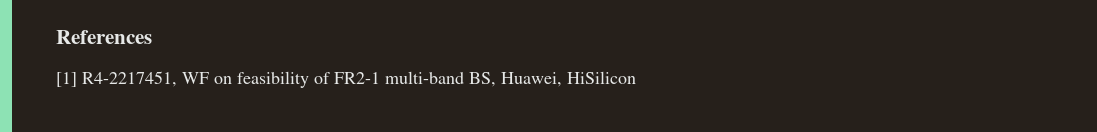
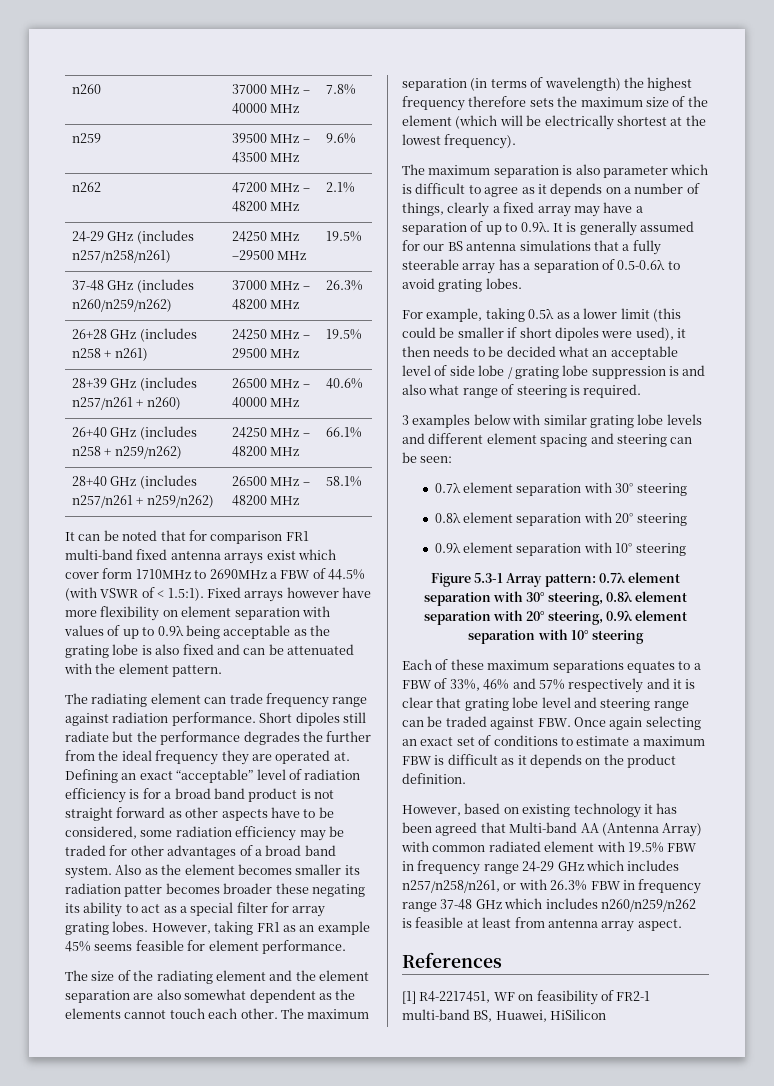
(56, 37) none -> [71,84,101,94] [231,84,310,94] [231,103,300,114] [325,84,356,95] [71,133,101,143] [231,133,310,143] [231,152,300,163] [325,133,356,144] [71,182,101,192] [231,182,310,193] [231,201,300,212] [325,182,355,193] [71,230,194,244] [71,250,171,263] [231,231,300,242] [231,250,307,260] [325,231,362,242] [71,279,194,293] [71,299,172,312] [231,280,310,290] [231,299,300,310] [325,280,363,291] [71,328,197,342] [71,348,148,361] [231,329,310,340] [231,348,300,358] [325,329,362,340] [71,377,197,391] [71,397,181,410] [231,378,310,388] [231,397,300,408] [325,378,363,389] [71,426,197,440] [71,446,182,459] [231,427,310,438] [231,446,300,457] [325,427,362,438] [71,475,197,489] [71,495,214,508] [231,476,310,486] [231,495,300,506] [325,476,362,487] [65,530,309,544] [65,549,336,564] [65,568,365,580] [65,587,371,602] [65,606,330,621] [64,625,330,639] [65,644,354,658] [64,663,223,677] [65,693,368,708] [65,712,366,726] [65,731,372,745] [65,750,350,765] [65,769,361,783] [65,788,334,803] [65,807,334,821] [65,826,344,841] [65,845,336,859] [65,864,360,879] [65,883,365,897] [65,902,326,917] [65,921,370,935] [65,940,346,954] [65,970,369,984] [65,989,356,1003] [65,1008,370,1019] [402,77,693,91] [402,96,708,111] [402,115,706,130] [402,134,517,149] [402,164,709,178] [402,183,700,197] [402,202,643,217] [402,221,694,236] [402,240,661,255] [402,259,680,274] [402,278,522,292] [402,308,681,322] [402,327,686,341] [402,346,678,360] [402,365,706,379] [402,384,642,398] [402,414,702,428] [402,433,693,447] [402,452,453,463] [434,482,687,496] [434,512,687,526] [434,542,686,556] [430,572,681,587] [423,591,688,606] [423,610,688,625] [468,629,644,644] [402,659,701,673] [402,678,696,693] [402,697,689,711] [402,716,701,730] [402,735,705,746] [402,754,676,768] [402,773,466,784] [402,803,678,818] [402,822,703,837] [401,841,698,853] [402,860,680,875] [402,879,702,894] [402,898,696,912] [402,917,682,932] n260 | 37000 MHz – 40000 MHz | 7.8% // n259 | 39500 MHz – 43500 MHz | 9.6% // n262 | 47200 MHz – 48200 MHz | 2.1% // 24-29 GHz (includes n257/n258/n261) | 24250 MHz –29500 MHz | 19.5% // 37-48 GHz (includes n260/n259/n262) | 37000 MHz – 48200 MHz | 26.3% // 26+28 GHz (includes n258 + n261) | 24250 MHz – 29500 MHz | 19.5% // 28+39 GHz (includes n257/n261 + n260) | 26500 MHz – 40000 MHz | 40.6% // 26+40 GHz (includes n258 + n259/n262) | 24250 MHz – 48200 MHz | 66.1% // 28+40 GHz (includes n257/n261 + n259/n262) | 26500 MHz – 48200 MHz | 58.1% // It can be noted that for comparison FR1 multi-band fixed antenna arrays exist which cover form 1710MHz to 2690MHz a FBW of 44.5% (with VSWR of < 1.5:1). Fixed arrays however have more flexibility on element separation with values of up to 0.9λ being acceptable as the grating lobe is also fixed and can be attenuated with the element pattern. // The radiating element can trade frequency range against radiation performance. Short dipoles still radiate but the performance degrades the further from the ideal frequency they are operated at. Defining an exact “acceptable” level of radiation efficiency is for a broad band product is not straight forward as other aspects have to be considered, some radiation efficiency may be traded for other advantages of a broad band system. Also as the element becomes smaller its radiation patter becomes broader these negating its ability to act as a special filter for array grating lobes. However, taking FR1 as an example 45% seems feasible for element performance. // The size of the radiating element and the element separation are also somewhat dependent as the elements cannot touch each other. The maximum separation (in terms of wavelength) the highest frequency therefore sets the maximum size of the element (which will be electrically shortest at the lowest frequency). // The maximum separation is also parameter which is difficult to agree as it depends on a number of things, clearly a fixed array may have a separation of up to 0.9λ. It is generally assumed for our BS antenna simulations that a fully steerable array has a separation of 0.5-0.6λ to avoid grating lobes. // For example, taking 0.5λ as a lower limit (this could be smaller if short dipoles were used), it then needs to be decided what an acceptable level of side lobe / grating lobe suppression is and also what range of steering is required. // 3 examples below with similar grating lobe levels and different element spacing and steering can be seen: // 0.7λ element separation with 30° steering // 0.8λ element separation with 20° steering // 0.9λ element separation with 10° steering // Figure 5.3-1 Array pattern: 0.7λ element separation with 30° steering, 0.8λ element separation with 20° steering, 0.9λ element separation with 10° steering // Each of these maximum separations equates to a FBW of 33%, 46% and 57% respectively and it is clear that grating lobe level and steering range can be traded against FBW. Once again selecting an exact set of conditions to estimate a maximum FBW is difficult as it depends on the product definition. // However, based on existing technology it has been agreed that Multi-band AA (Antenna Array) with common radiated element with 19.5% FBW in frequency range 24-29 GHz which includes n257/n258/n261, or with 26.3% FBW in frequency range 37-48 GHz which includes n260/n259/n262 is feasible at least from antenna array aspect. //

